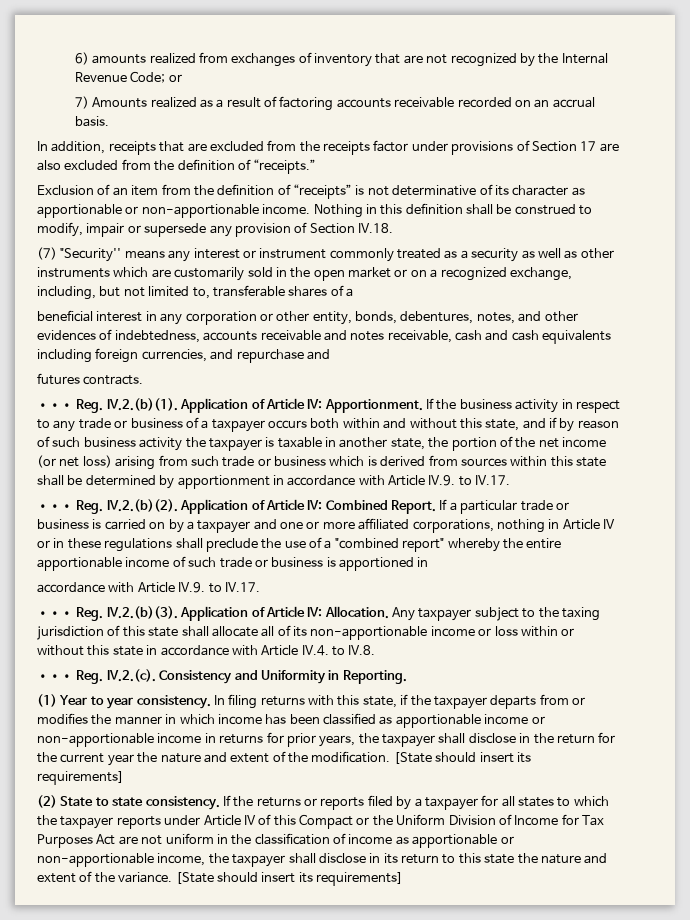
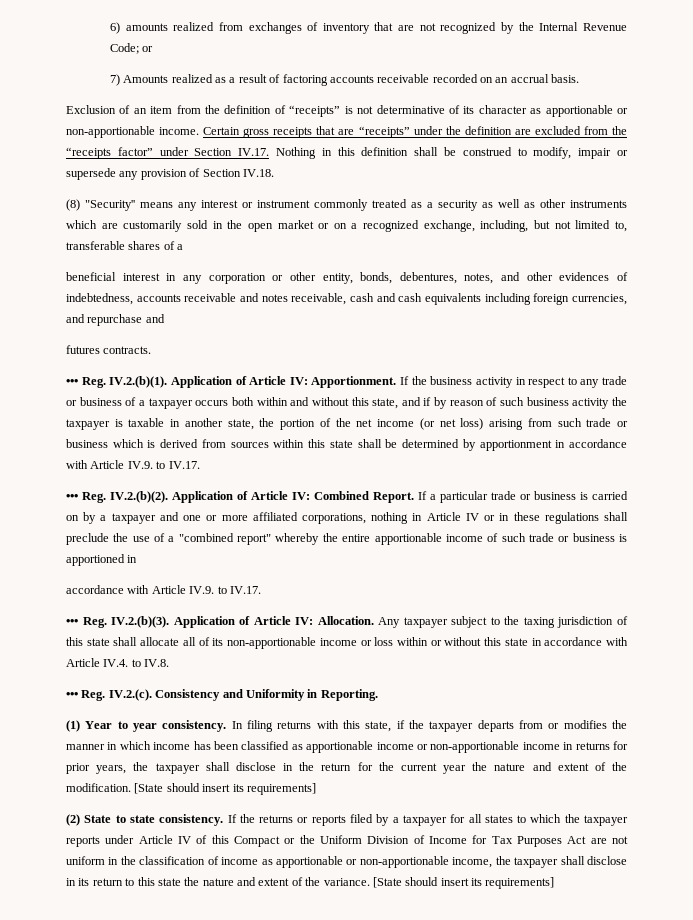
[37,140,619,155] [37,159,317,174] // In addition, receipts that are excluded from the receipts factor under provisions of Section 17 are also excluded from the definition of “receipts.” -> (580, 78) none
(311, 209) none -> [203,126,627,138] [66,147,270,159] Certain gross receipts that are “receipts” under the definition are excluded from the “receipts factor” under Section IV.17.
[37,247,57,260] (7) -> [66,199,80,211] (8)

